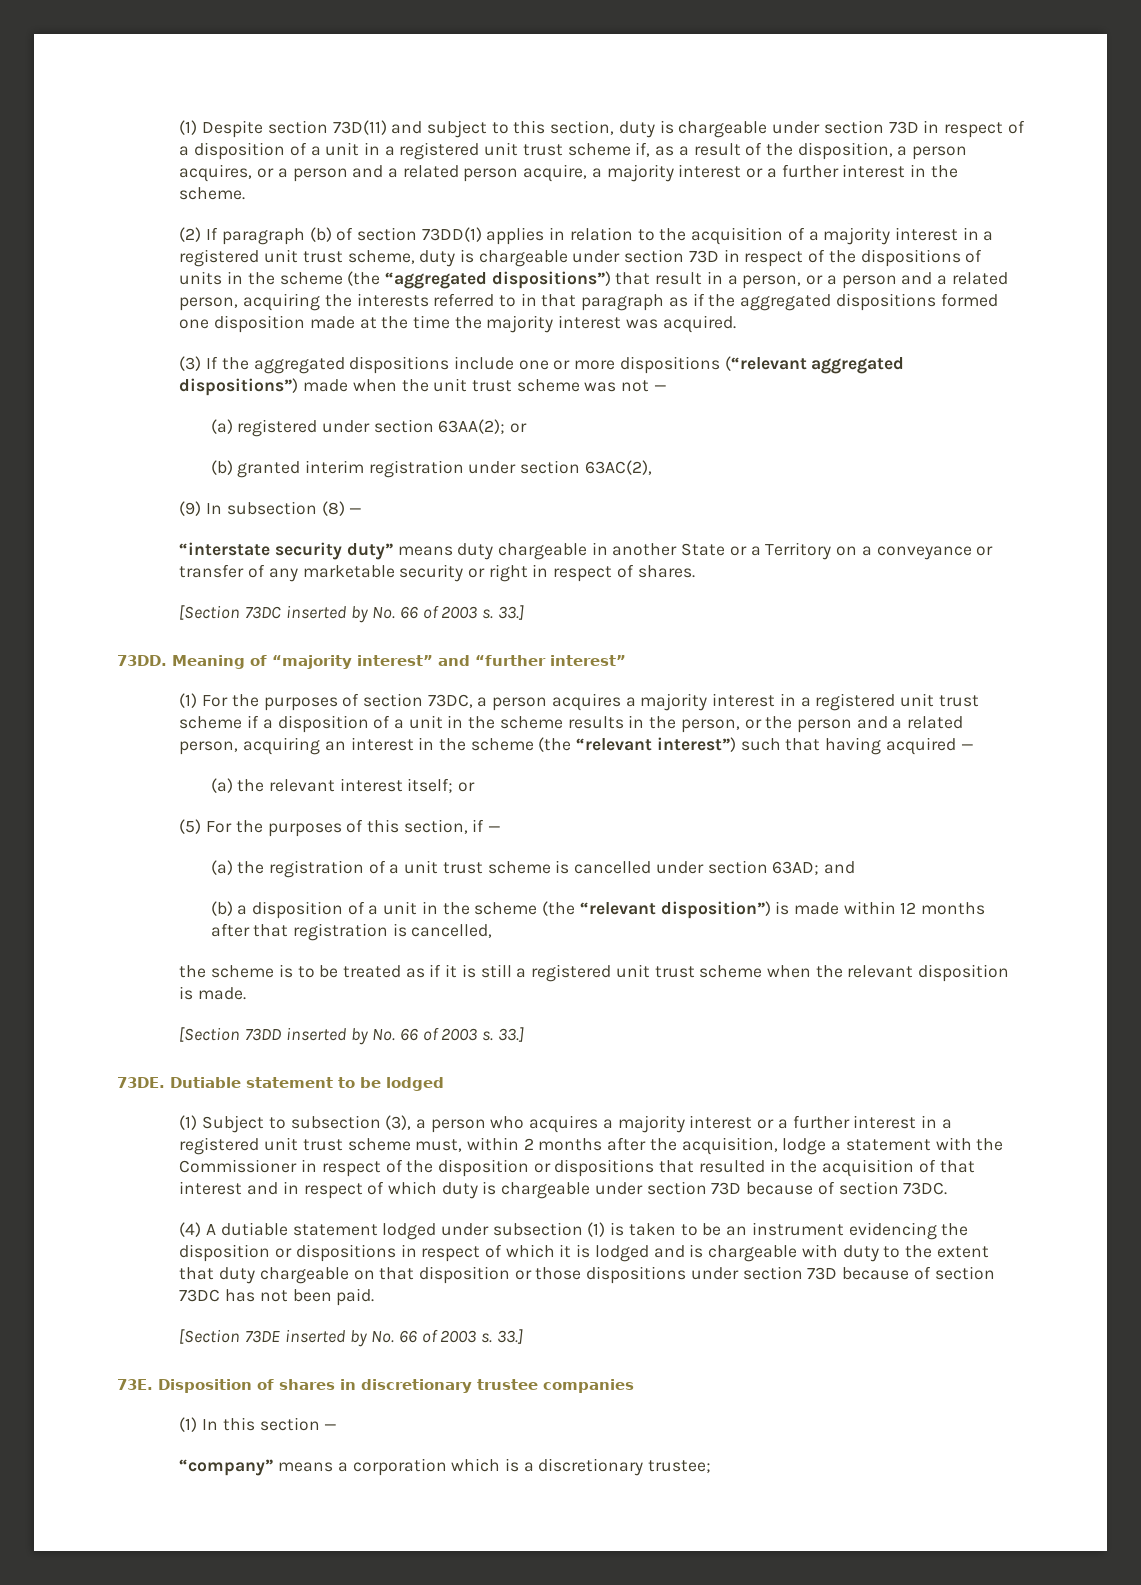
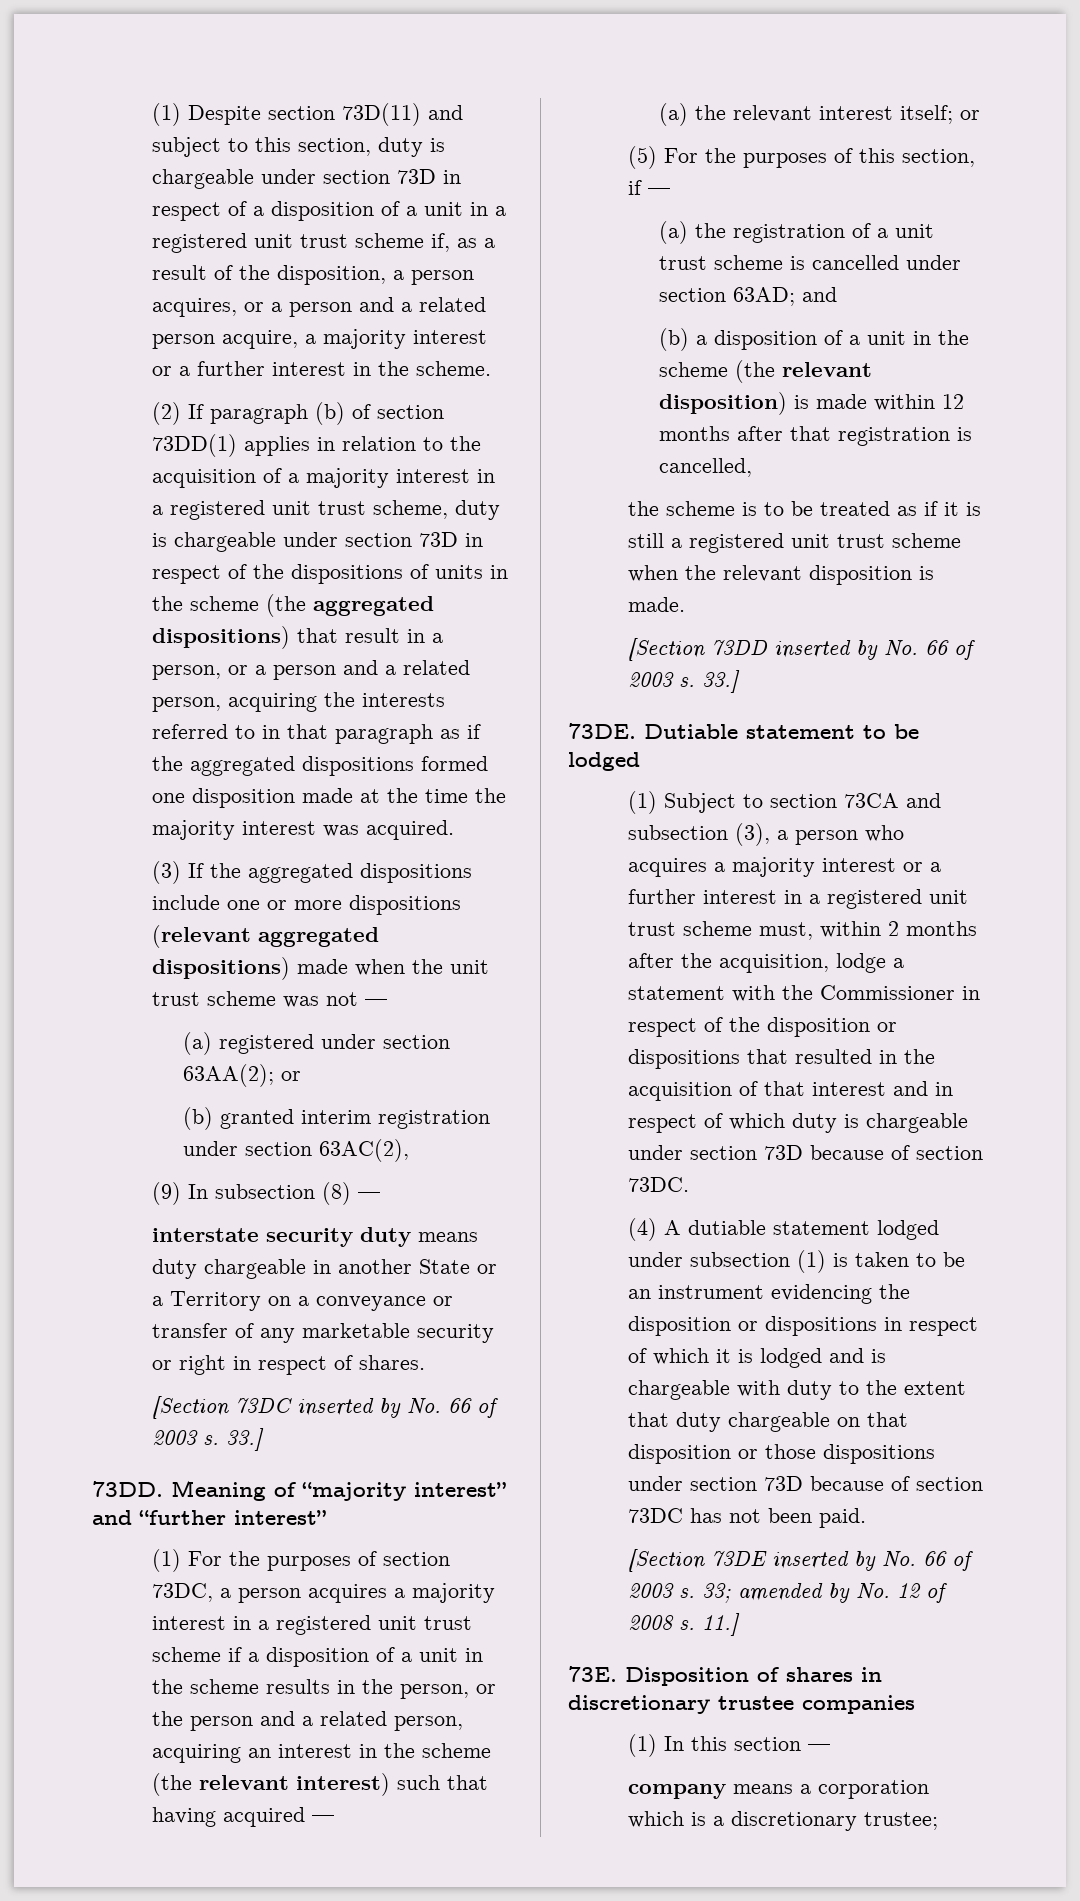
[385,271,611,289] “aggregated dispositions”) -> [313,596,435,616] [152,626,291,649] aggregated dispositions)
[724,356,905,374] [179,378,299,396] (“relevant aggregated dispositions”) -> [152,925,380,948] [152,957,291,980] (relevant aggregated dispositions)
[179,542,393,560] “interstate security duty” -> [152,1227,412,1247] interstate security duty
[576,737,736,752] “relevant interest”) -> [199,1773,391,1796] relevant interest)
[579,901,771,919] “relevant disposition”) -> [781,362,872,377] [658,392,787,415] relevant disposition)
(286, 1123) none -> [770,793,942,808] section 73CA and
[496,1329,523,1344] 33.] -> [702,1583,948,1603] [628,1613,741,1636] 33; amended by No. 12 of 2008 s. 11.]
[179,1459,274,1476] “company” -> [628,1784,727,1799] company

